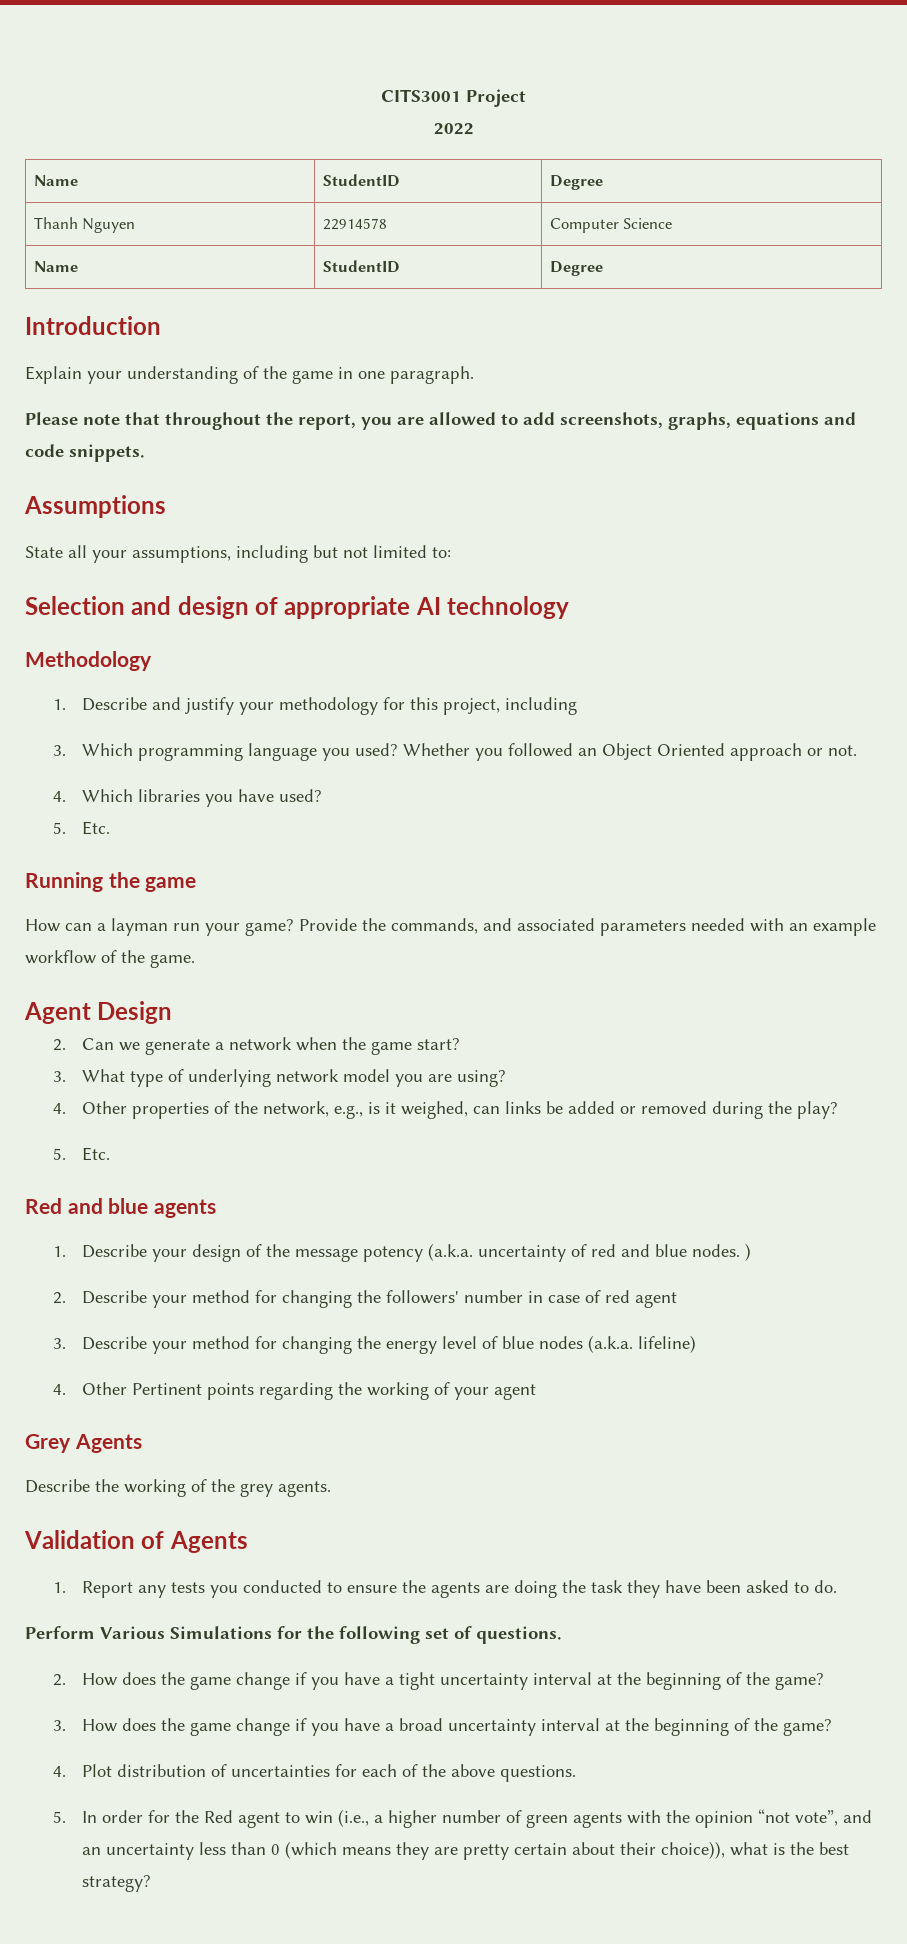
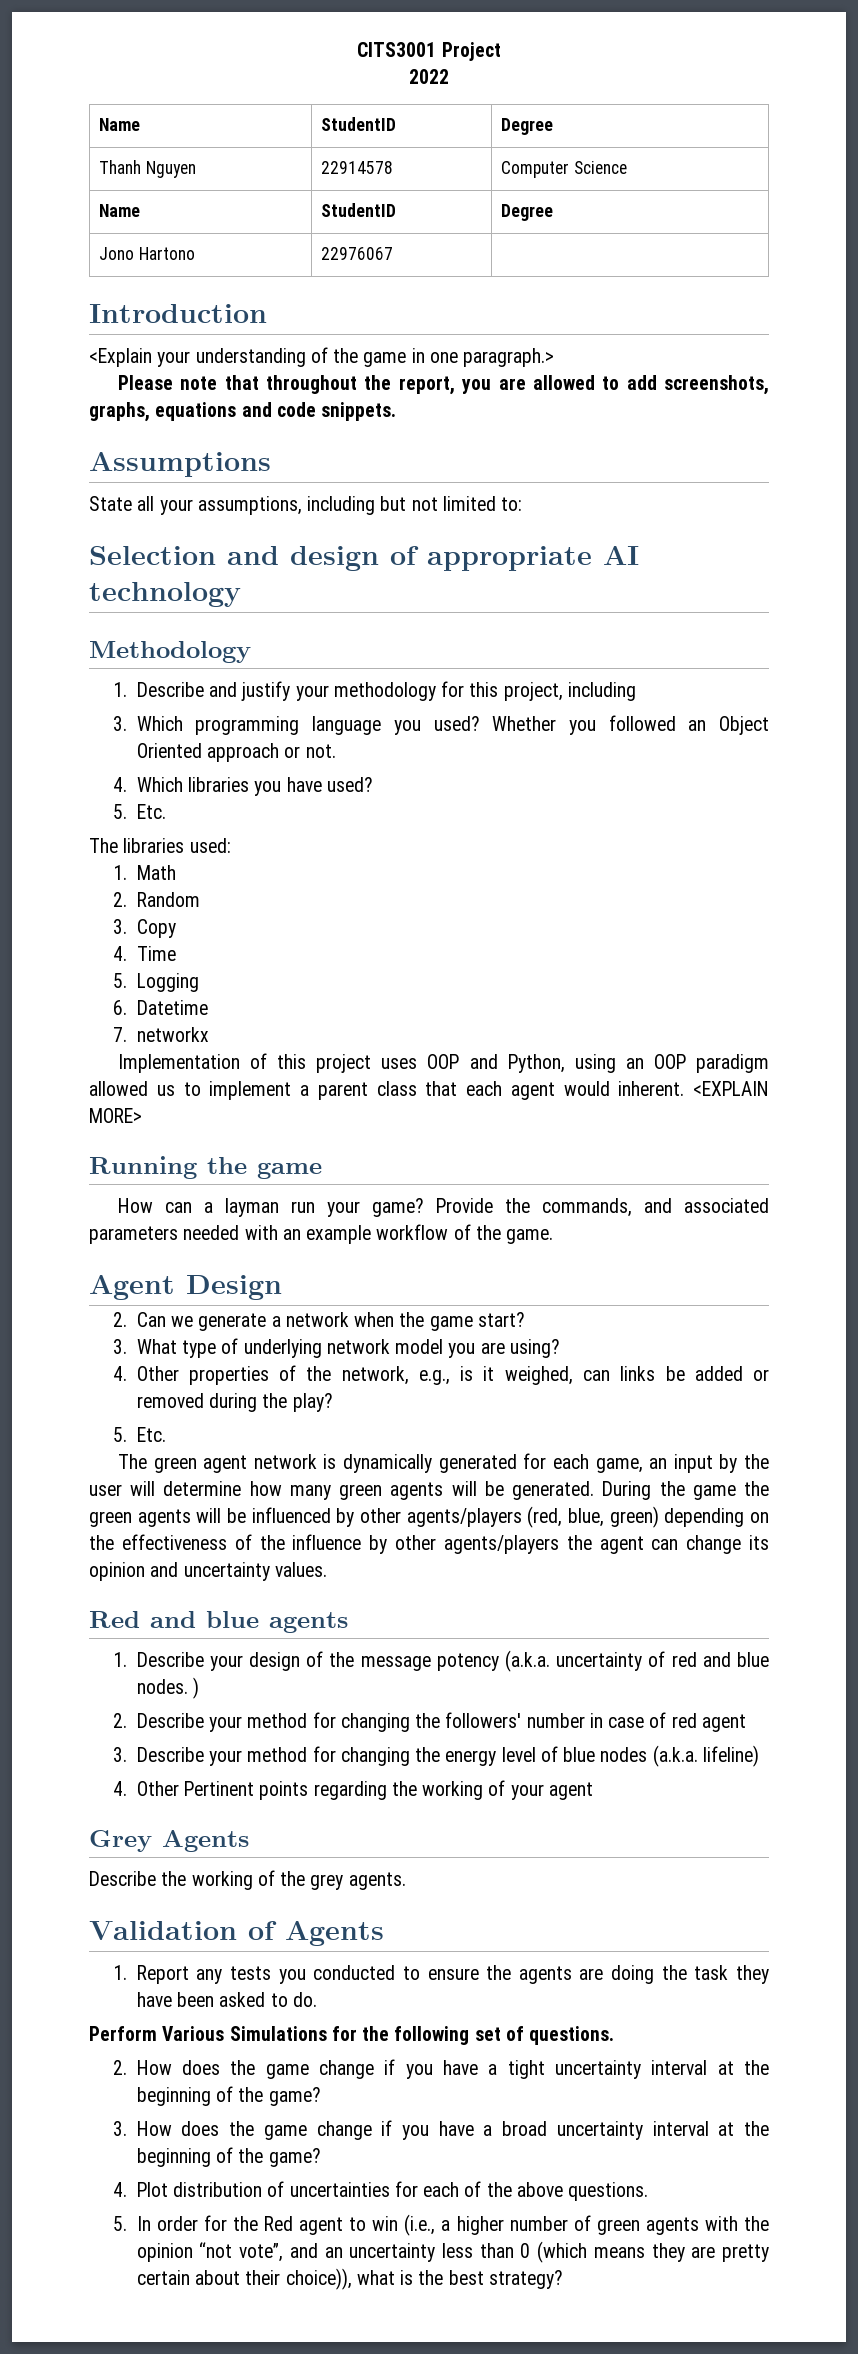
(603, 268) none -> [99,247,195,260] [321,247,394,260] // Jono Hartono | 22976067 |
[25,366,82,384] Explain -> [89,348,152,367] <Explain
[390,366,474,384] paragraph. -> [463,348,555,367] paragraph.>
(110, 828) none -> [89,838,231,853] [112,865,176,880] [112,892,200,907] [112,919,176,938] [112,946,176,961] [112,973,199,992] [112,1000,208,1015] [112,1027,209,1042] [117,1053,770,1073] [89,1081,769,1100] [89,1108,142,1123] // The libraries used: // 1. Math // 2. Random // 3. Copy // 4. Time // 5. Logging // 6. Datetime // 7. networkx // Implementation of this project uses OOP and Python, using an OOP paradigm allowed us to implement a parent class that each agent would inherent. <EXPLAIN MORE>
(110, 1154) none -> [117,1453,769,1473] [89,1481,769,1500] [89,1506,769,1528] [89,1534,769,1554] [89,1562,327,1581] // The green agent network is dynamically generated for each game, an input by the user will determine how many green agents will be generated. During the game the green agents will be influenced by other agents/players (red, blue, green) depending on the effectiveness of the influence by other agents/players the agent can change its opinion and uncertainty values.

